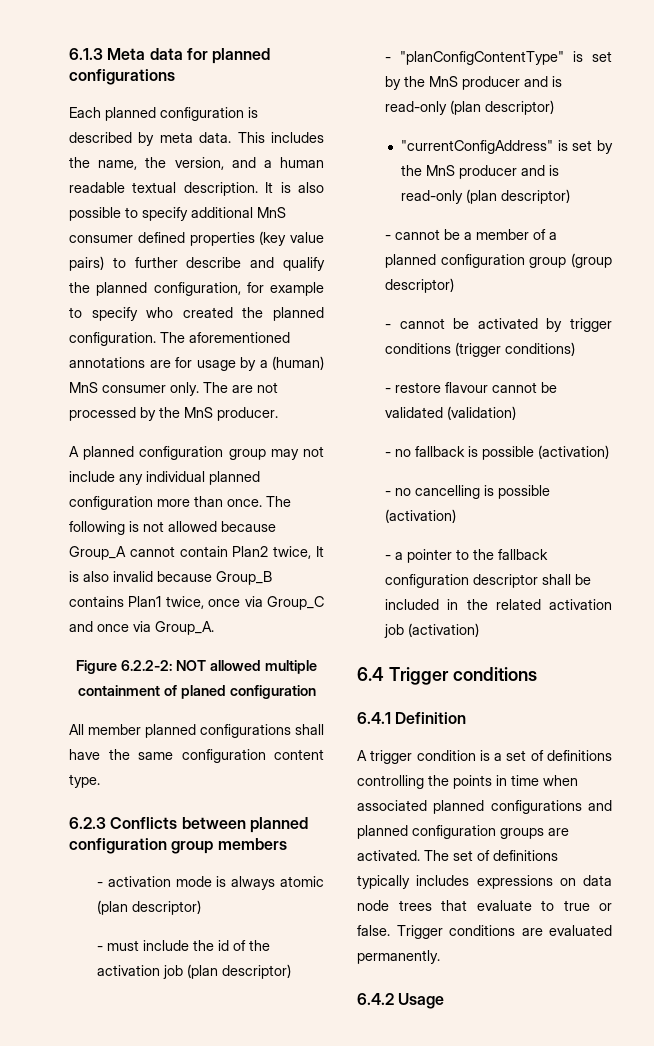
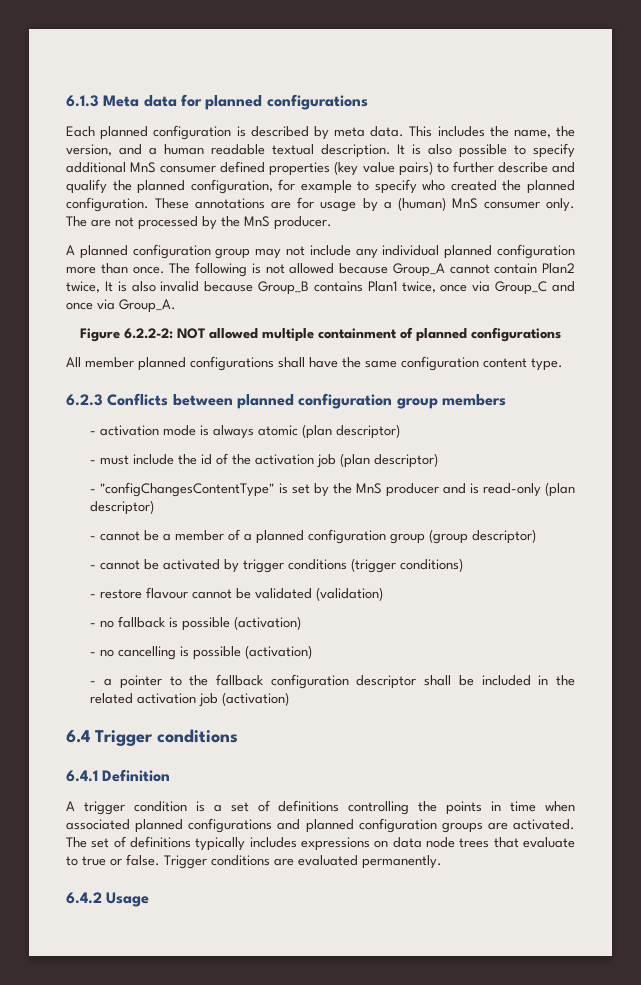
[160,332,290,343] The aforementioned -> [155,198,190,209] These
[180,685,316,699] planed configuration -> [416,327,561,342] planned configurations
[400,51,612,65] [385,76,563,90] [385,100,555,115] [401,140,554,154] "planConfigContentType" is set by the MnS producer and is read-only (plan descriptor) // "currentConfigAddress" -> [100,482,275,497] "configChangesContentType"

